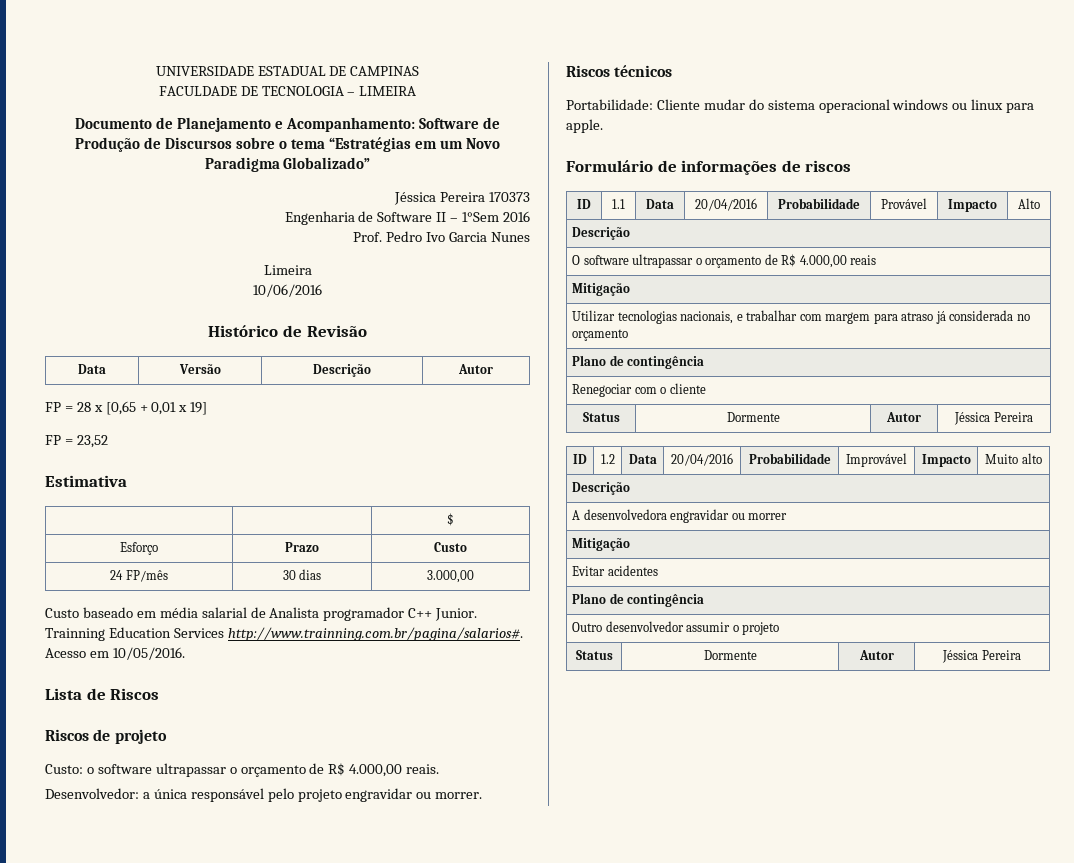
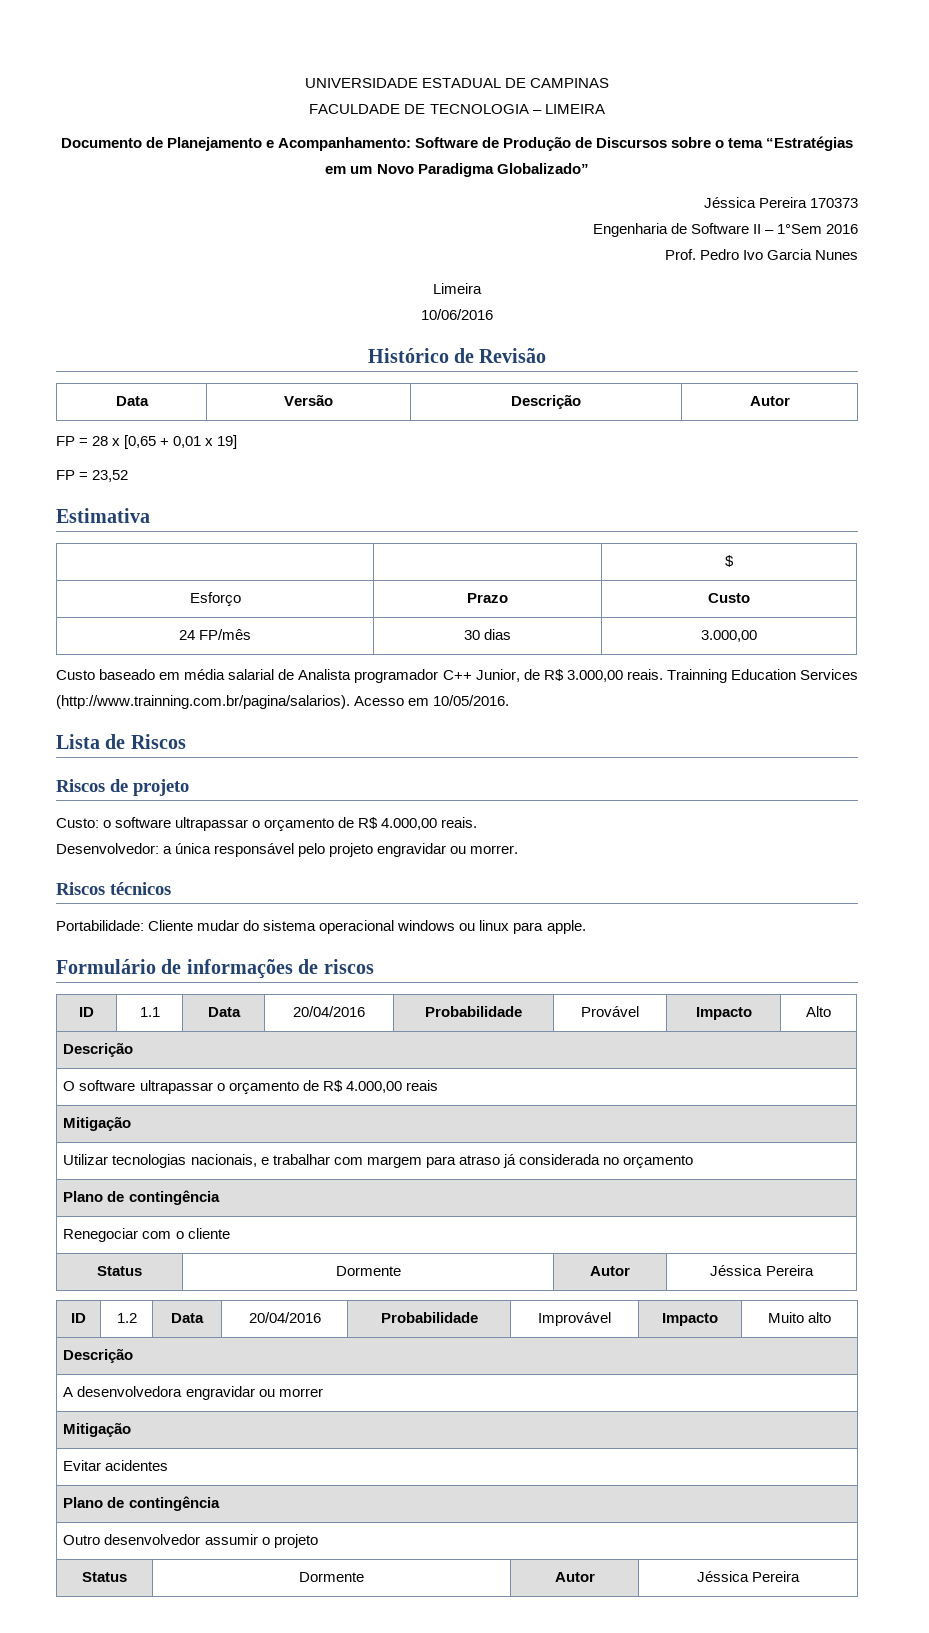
[435,608,478,621] Junior. -> [475,669,663,682] Junior, de R$ 3.000,00 reais.
[227,627,523,641] http://www.trainning.com.br/pagina/salarios#. -> [56,695,350,709] (http://www.trainning.com.br/pagina/salarios).

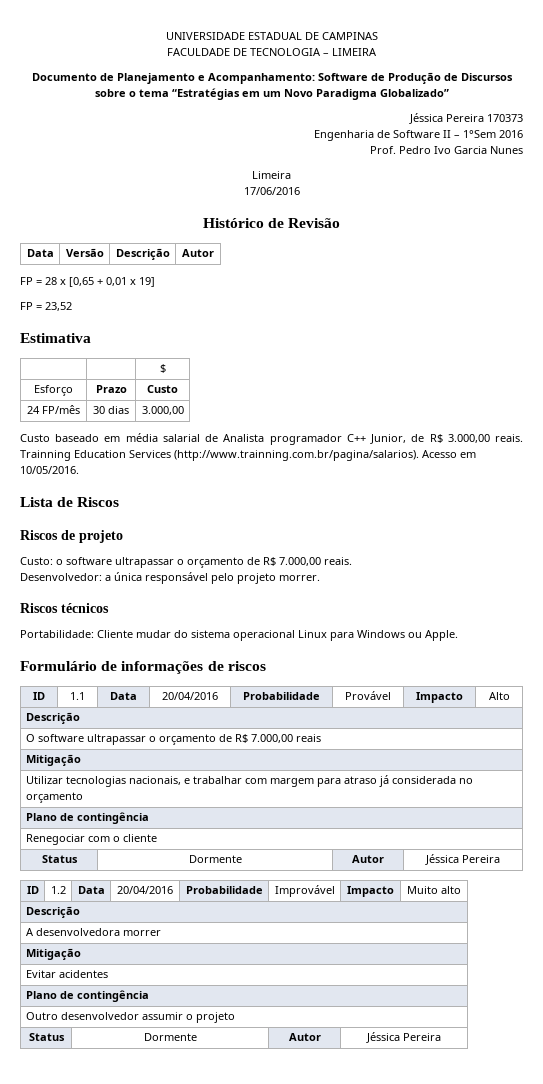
[421,309,493,320] 10/06/2016 -> [243,187,300,195] 17/06/2016
[381,818,438,830] 4.000,00 -> [279,557,321,566] 7.000,00
[377,843,467,857] engravidar ou -> (276, 578) none
[397,920,586,934] windows ou linux para apple. -> [298,630,458,641] Linux para Windows ou Apple.
[345,1081,402,1093] 4.000,00 -> [250,734,293,743] 7.000,00
[185,1386,275,1400] engravidar ou -> (120, 932) none

